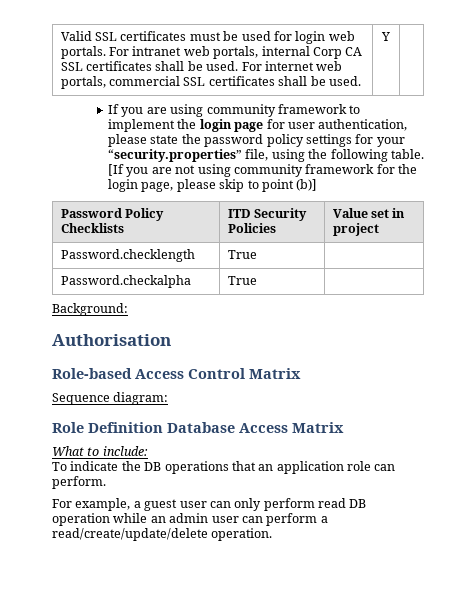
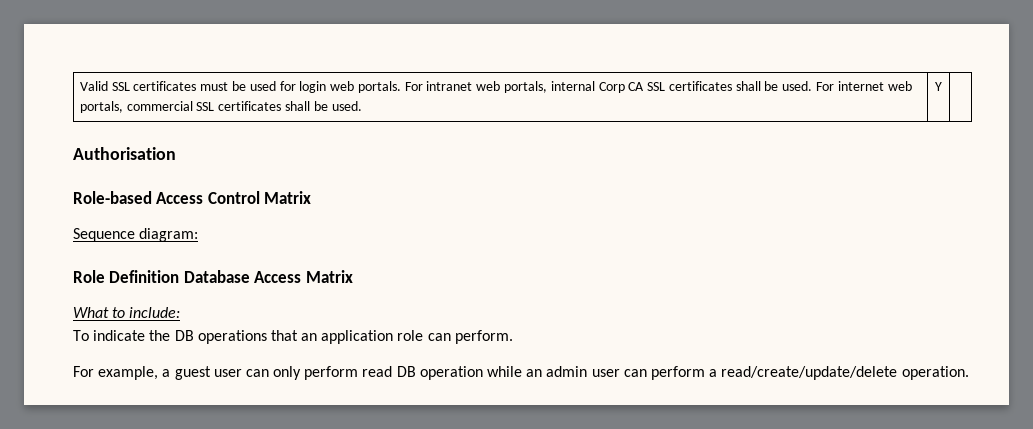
[108,104,361,117] [108,119,408,132] [108,134,405,147] [108,149,424,162] [108,164,418,177] [108,179,318,192] [60,208,165,221] [60,223,124,233] [227,208,308,221] [227,223,276,233] [332,208,406,218] [332,223,379,236] [60,249,195,262] [227,250,257,259] [60,275,191,288] [227,276,257,285] [52,303,128,316] // If you are using community framework to implement the login page for user authentication, please state the password policy settings for your “security.properties” file, using the following table. [If you are not using community framework for the login page, please skip to point (b)] // Password Policy Checklists | ITD Security Policies | Value set in project // Password.checklength | True | // Password.checkalpha | True | // Background: -> (942, 86) none

